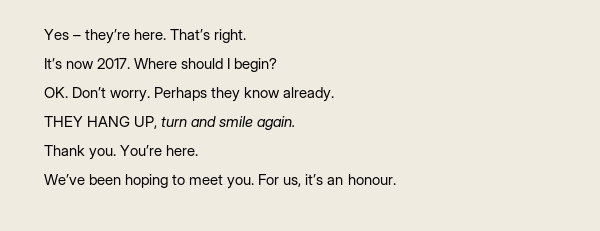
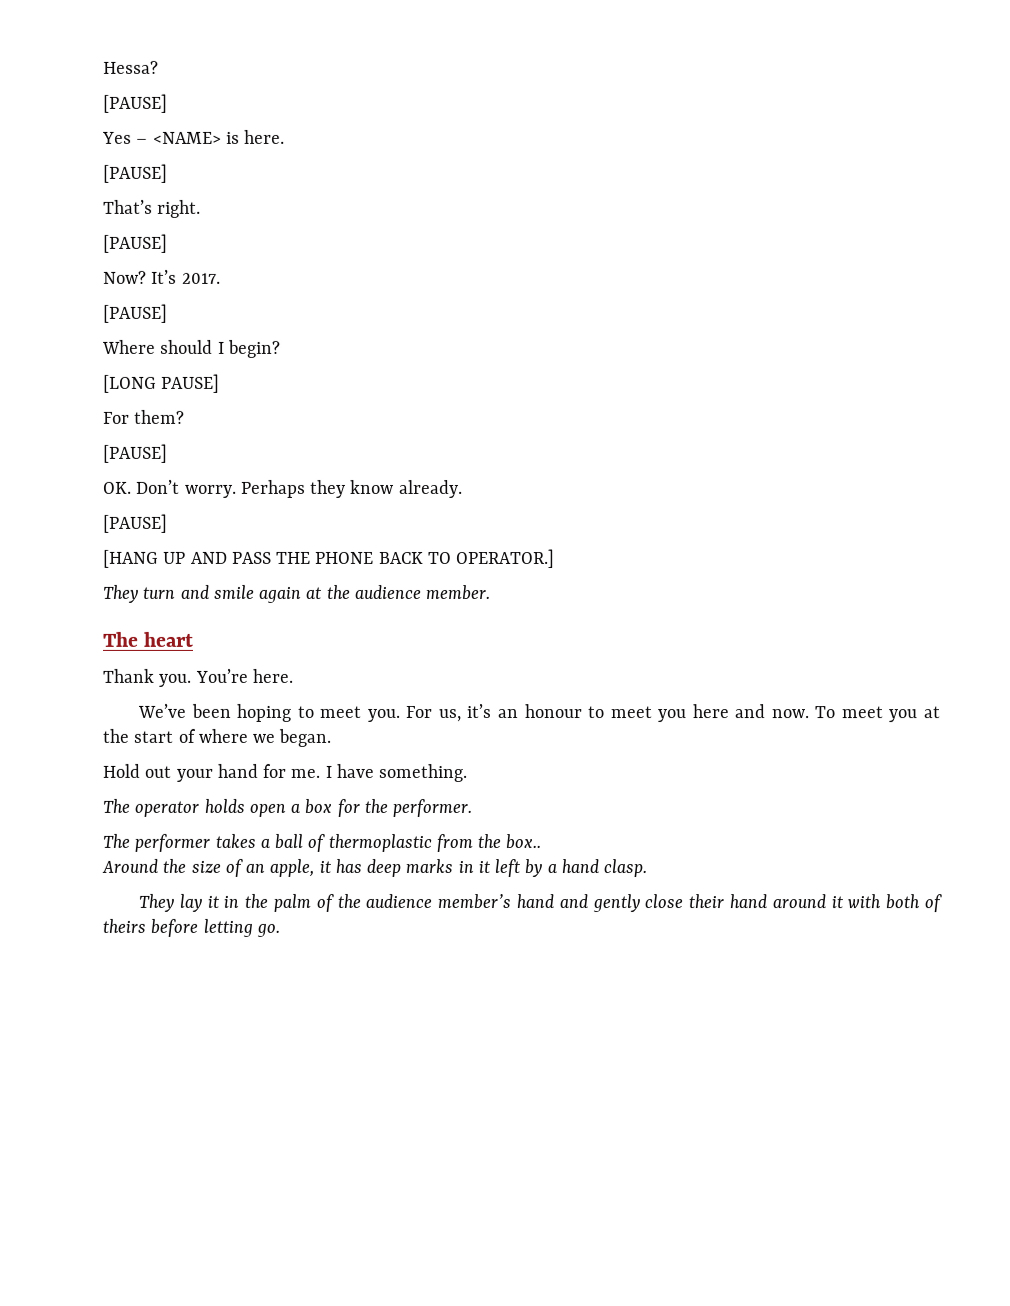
[44,29,167,44] Yes – they’re here. -> [103,60,159,74] [103,93,168,113] [102,129,286,144] [103,163,168,183] Hessa? // [PAUSE] // Yes – <NAME> is here. // [PAUSE] //
[44,58,95,69] It’s now -> [103,233,168,253] [103,269,178,284] [PAUSE] // Now? It’s
(131, 63) none -> [103,303,168,323] // [PAUSE] //
(278, 65) none -> [103,373,221,393] [103,409,186,424] [103,443,168,463] // [LONG PAUSE] // For them? // [PAUSE]
[44,116,296,130] THEY HANG UP, turn and smile again. -> [103,513,168,533] [103,548,556,569] [103,584,492,603] [103,631,195,647] [PAUSE] // [HANG UP AND PASS THE PHONE BACK TO OPERATOR.] // They turn and smile again at the audience member. // The heart
[347,174,396,185] honour. -> [523,704,941,723] [102,728,332,747] [102,763,468,782] [102,798,473,817] [102,833,542,852] [101,858,648,878] [138,893,943,913] [102,918,280,937] honour to meet you here and now. To meet you at the start of where we began. // Hold out your hand for me. I have something. // The operator holds open a box for the performer. // The performer takes a ball of thermoplastic from the box.. // Around the size of an apple, it has deep marks in it left by a hand clasp. // They lay it in the palm of the audience member’s hand and gently close their hand around it with both of theirs before letting go.

